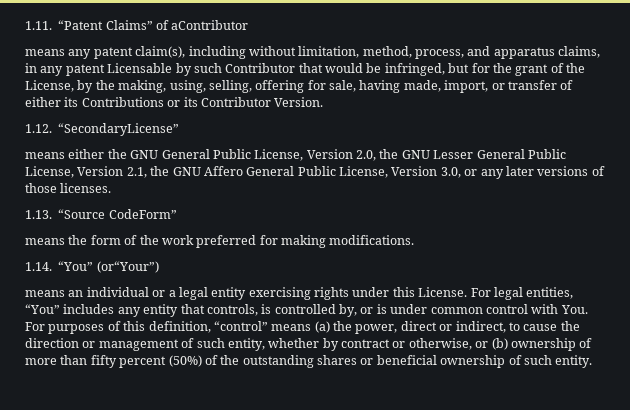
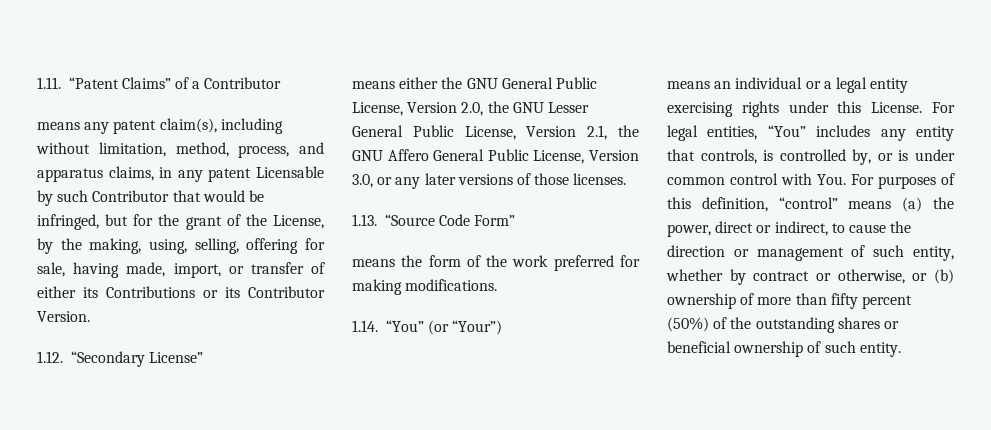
[171,20,249,30] aContributor -> [192,77,282,89] a Contributor
[58,123,180,136] “SecondaryLicense” -> [70,351,203,367] “Secondary License”
[108,209,177,219] CodeForm” -> [438,214,516,226] Code Form”
[96,261,159,273] (or“Your”) -> [427,320,503,335] (or “Your”)

